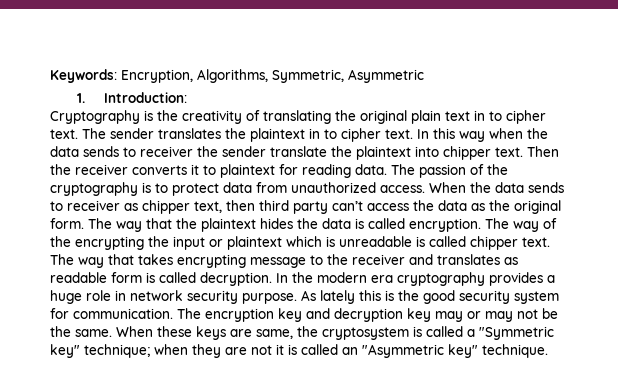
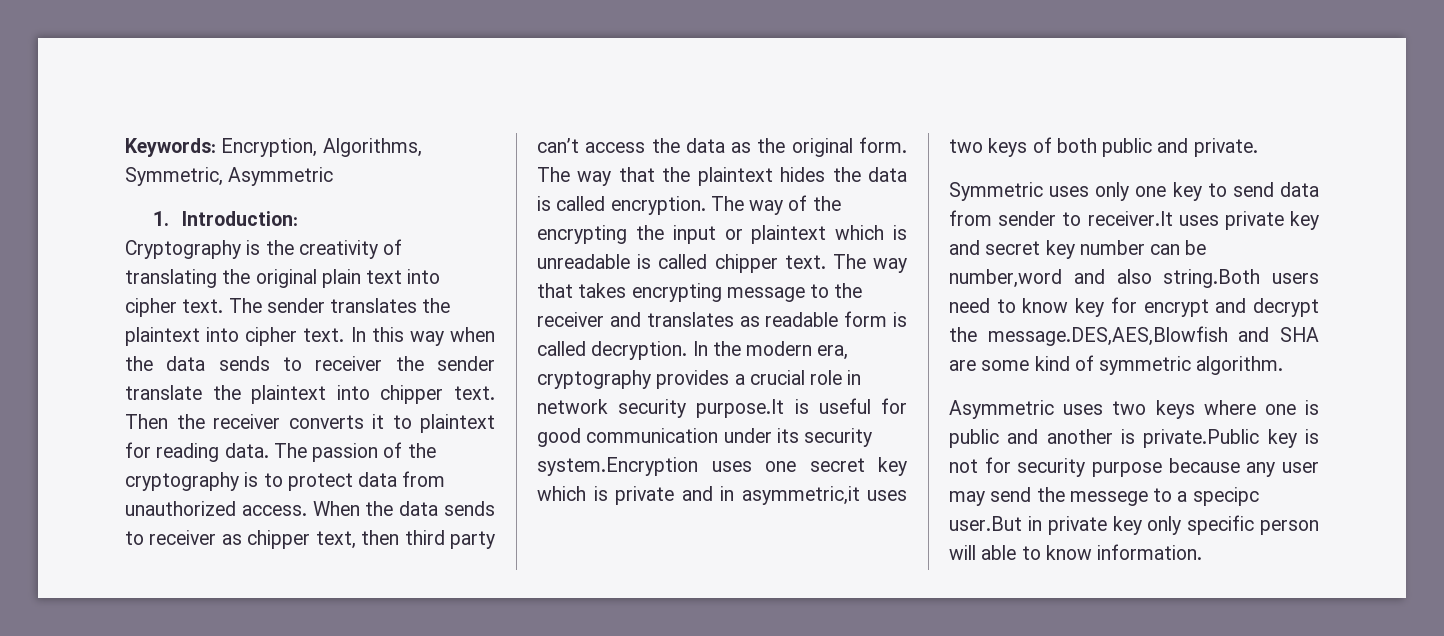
[474,110,502,121] in to -> [407,269,441,284] into
[309,128,337,139] in to -> [206,327,240,342] into
[371,275,393,283] era -> [817,345,849,360] era,
[50,290,82,304] huge -> [749,370,805,385] crucial
[242,290,559,304] [50,308,558,322] [50,326,554,340] [50,344,548,358] purpose. As lately this is the good security system for communication. The encryption key and decryption key may or may not be the same. When these keys are same, the cryptosystem is called a "Symmetric key" technique; when they are not it is called an "Asymmetric key" technique. -> [696,398,907,418] [537,428,873,447] [537,457,907,476] [537,486,907,505] [949,137,1258,157] [949,182,1319,201] [949,210,1319,230] [949,240,1207,259] [949,269,1319,288] [949,297,1319,317] [949,326,1319,346] [949,355,1284,375] [949,400,1319,419] [949,429,1319,448] [949,457,1319,477] [949,487,1259,506] [949,515,1319,535] [949,544,1203,560] purpose.It is useful for good communication under its security system.Encryption uses one secret key which is private and in asymmetric,it uses two keys of both public and private. // Symmetric uses only one key to send data from sender to receiver.It uses private key and secret key number can be number,word and also string.Both users need to know key for encrypt and decrypt the message.DES,AES,Blowfish and SHA are some kind of symmetric algorithm. // Asymmetric uses two keys where one is public and another is private.Public key is not for security purpose because any user may send the messege to a specipc user.But in private key only specific person will able to know information.

